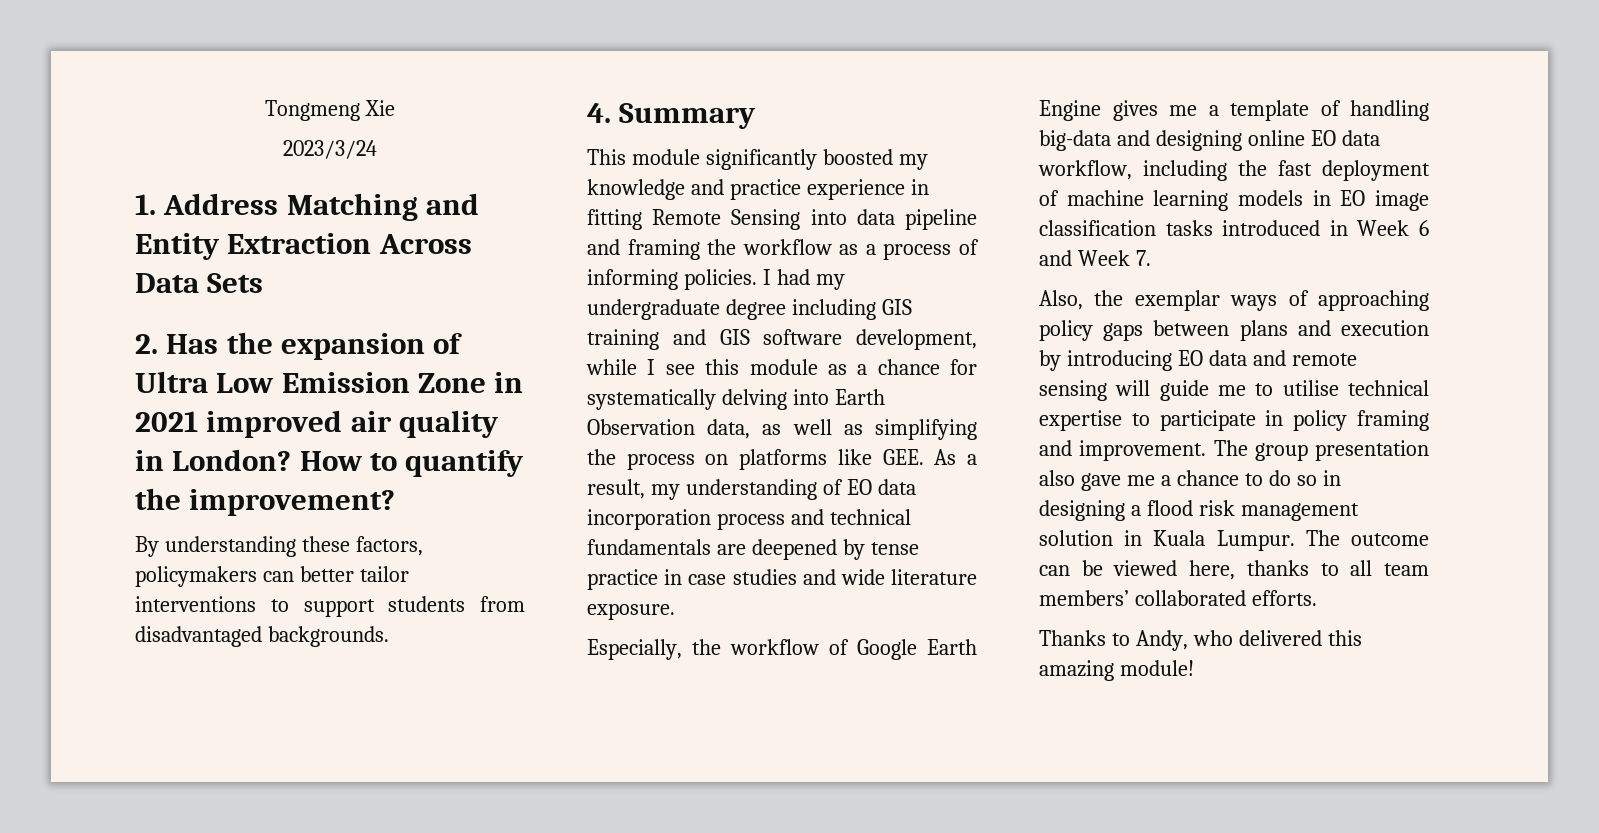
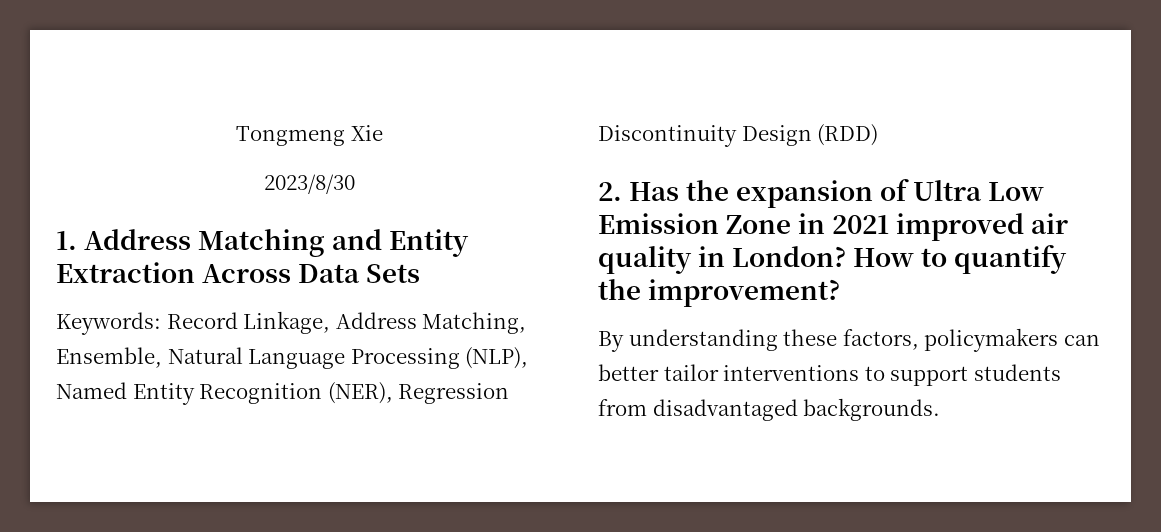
[283,140,377,159] 2023/3/24 -> [264,174,355,194] 2023/8/30
(264, 283) none -> [56,311,527,335] [56,347,529,369] [56,382,510,405] [598,124,879,147] // Keywords: Record Linkage, Address Matching, Ensemble, Natural Language Processing (NLP), Named Entity Recognition (NER), Regression Discontinuity Design (RDD)
[587,103,757,129] [587,149,928,170] [587,179,929,200] [587,209,977,230] [587,239,979,260] [587,269,845,290] [587,299,912,320] [587,329,977,350] [586,359,977,375] [587,389,885,410] [587,419,977,440] [587,449,977,470] [587,479,916,500] [587,509,911,530] [587,539,919,560] [587,569,977,590] [587,603,675,620] [587,639,977,660] [1039,100,1429,121] [1039,130,1380,151] [1038,160,1430,181] [1039,190,1429,211] [1039,220,1429,236] [1039,250,1151,266] [1039,290,1429,311] [1039,320,1429,341] [1039,350,1357,371] [1039,380,1429,401] [1039,410,1429,431] [1039,440,1429,461] [1039,470,1341,491] [1039,500,1359,521] [1039,530,1429,551] [1039,560,1429,580] [1039,590,1317,606] [1039,630,1362,651] [1039,660,1194,681] // 4. Summary // This module significantly boosted my knowledge and practice experience in fitting Remote Sensing into data pipeline and framing the workflow as a process of informing policies. I had my undergraduate degree including GIS training and GIS software development, while I see this module as a chance for systematically delving into Earth Observation data, as well as simplifying the process on platforms like GEE. As a result, my understanding of EO data incorporation process and technical fundamentals are deepened by tense practice in case studies and wide literature exposure. // Especially, the workflow of Google Earth Engine gives me a template of handling big-data and designing online EO data workflow, including the fast deployment of machine learning models in EO image classification tasks introduced in Week 6 and Week 7. // Also, the exemplar ways of approaching policy gaps between plans and execution by introducing EO data and remote sensing will guide me to utilise technical expertise to participate in policy framing and improvement. The group presentation also gave me a chance to do so in designing a flood risk management solution in Kuala Lumpur. The outcome can be viewed here, thanks to all team members’ collaborated efforts. // Thanks to Andy, who delivered this amazing module! -> (941, 409) none

